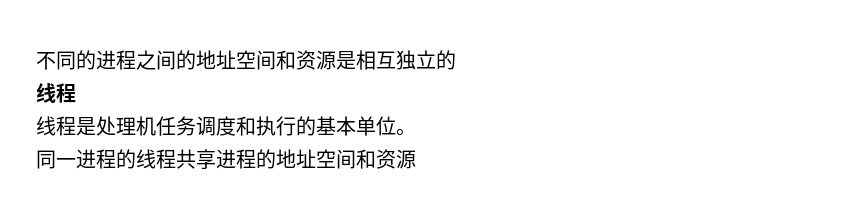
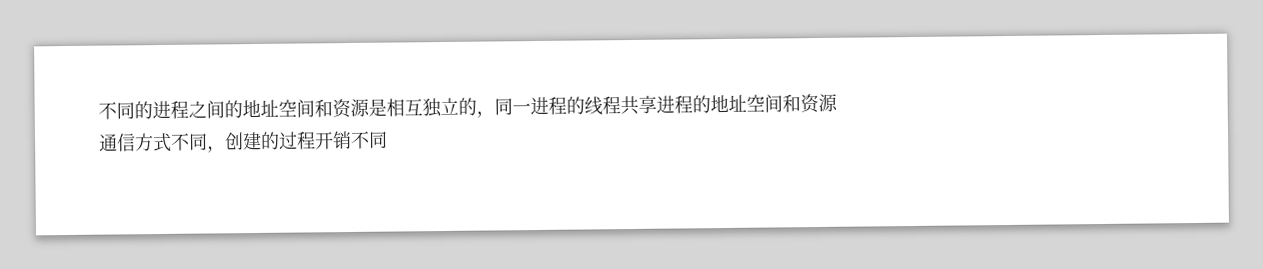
[36,83,76,103] [36,116,416,136] // 线程 // 线程是处理机任务调度和执行的基本单位。 // -> [476,110,495,118] ，
(416, 159) none -> [98,130,388,153] // 通信方式不同，创建的过程开销不同

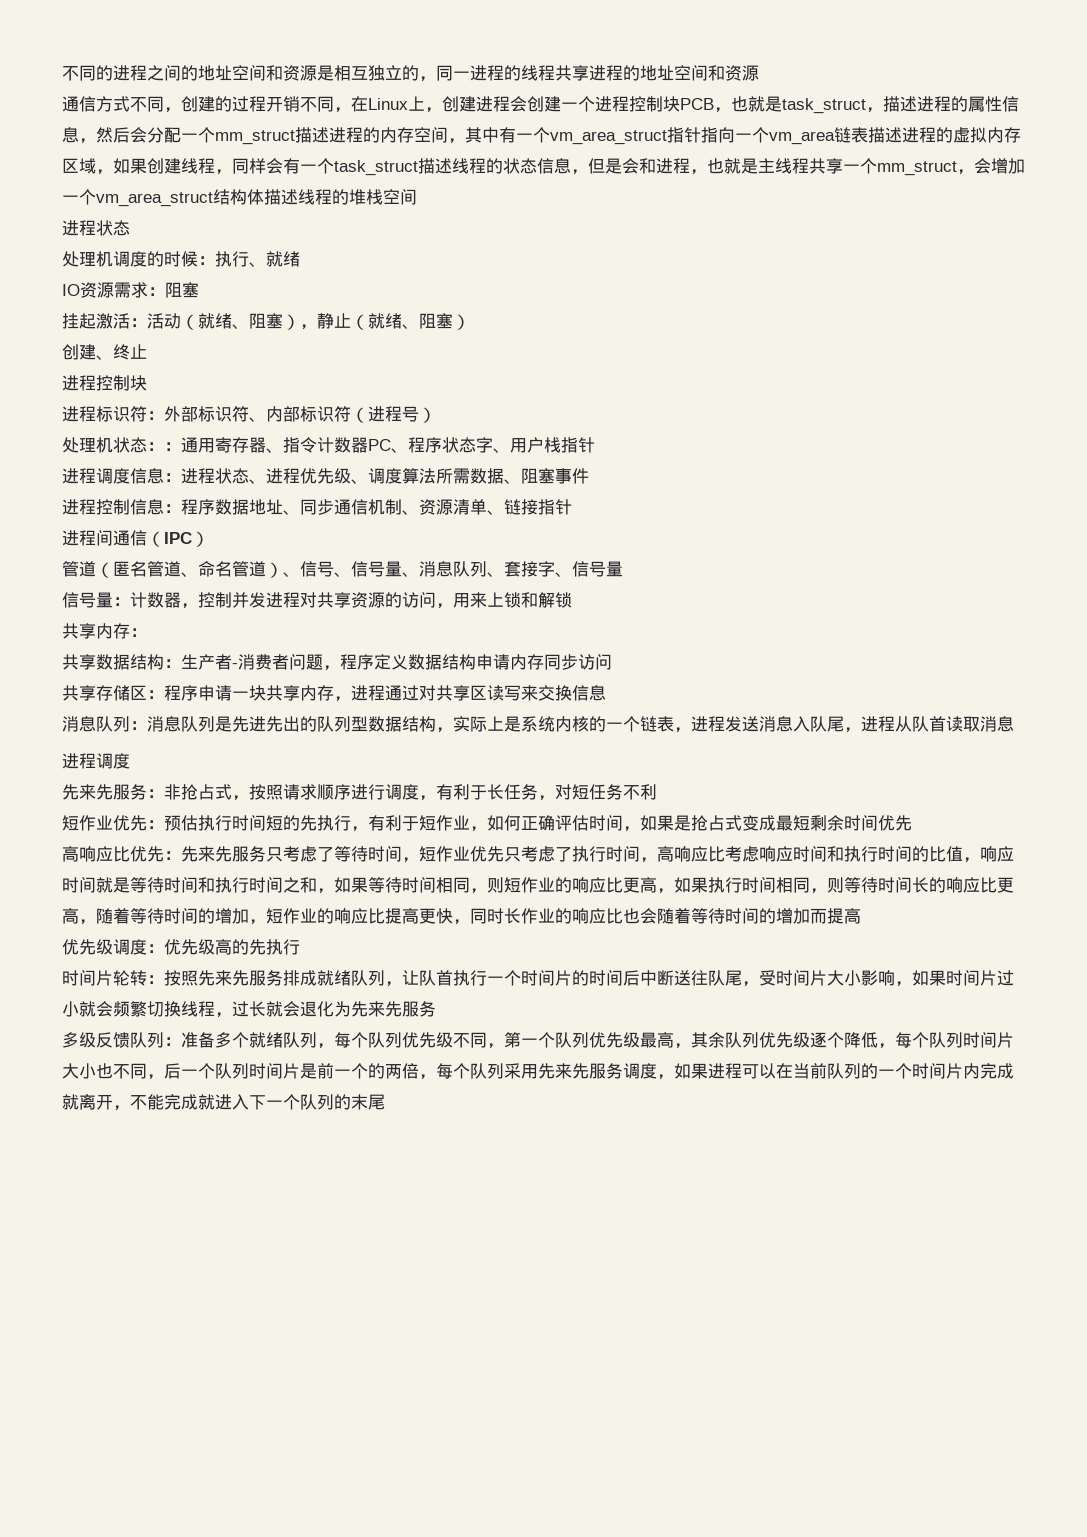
(388, 140) none -> [334,96,1019,114] [62,127,1021,145] [62,158,1025,176] [62,189,417,207] [62,220,130,236] [62,251,300,267] [62,282,199,298] [62,313,470,330] [62,344,147,360] [62,375,147,391] [62,406,436,423] [62,437,595,453] [62,468,589,484] [62,499,572,515] [62,530,209,547] [62,561,623,578] [62,592,572,609] [62,623,147,639] [62,654,612,671] [62,685,606,702] [62,716,1014,733] [62,753,130,769] [62,784,657,801] [62,815,912,832] [62,846,1014,863] [62,877,1014,894] [62,908,861,925] [62,939,300,955] [62,970,1014,987] [62,1001,436,1018] [62,1032,1014,1049] [62,1063,1014,1080] [62,1094,385,1111] ，在Linux上，创建进程会创建一个进程控制块PCB，也就是task_struct，描述进程的属性信息，然后会分配一个mm_struct描述进程的内存空间，其中有一个vm_area_struct指针指向一个vm_area链表描述进程的虚拟内存区域，如果创建线程，同样会有一个task_struct描述线程的状态信息，但是会和进程，也就是主线程共享一个mm_struct，会增加一个vm_area_struct结构体描述线程的堆栈空间 // 进程状态 // 处理机调度的时候：执行、就绪 // IO资源需求：阻塞 // 挂起激活：活动（就绪、阻塞），静止（就绪、阻塞） // 创建、终止 // 进程控制块 // 进程标识符：外部标识符、内部标识符（进程号） // 处理机状态：：通用寄存器、指令计数器PC、程序状态字、用户栈指针 // 进程调度信息：进程状态、进程优先级、调度算法所需数据、阻塞事件 // 进程控制信息：程序数据地址、同步通信机制、资源清单、链接指针 // 进程间通信（IPC） // 管道（匿名管道、命名管道）、信号、信号量、消息队列、套接字、信号量 // 信号量：计数器，控制并发进程对共享资源的访问，用来上锁和解锁 // 共享内存： // 共享数据结构：生产者-消费者问题，程序定义数据结构申请内存同步访问 // 共享存储区：程序申请一块共享内存，进程通过对共享区读写来交换信息 // 消息队列：消息队列是先进先出的队列型数据结构，实际上是系统内核的一个链表，进程发送消息入队尾，进程从队首读取消息 // 进程调度 // 先来先服务：非抢占式，按照请求顺序进行调度，有利于长任务，对短任务不利 // 短作业优先：预估执行时间短的先执行，有利于短作业，如何正确评估时间，如果是抢占式变成最短剩余时间优先 // 高响应比优先：先来先服务只考虑了等待时间，短作业优先只考虑了执行时间，高响应比考虑响应时间和执行时间的比值，响应时间就是等待时间和执行时间之和，如果等待时间相同，则短作业的响应比更高，如果执行时间相同，则等待时间长的响应比更高，随着等待时间的增加，短作业的响应比提高更快，同时长作业的响应比也会随着等待时间的增加而提高 // 优先级调度：优先级高的先执行 // 时间片轮转：按照先来先服务排成就绪队列，让队首执行一个时间片的时间后中断送往队尾，受时间片大小影响，如果时间片过小就会频繁切换线程，过长就会退化为先来先服务 // 多级反馈队列：准备多个就绪队列，每个队列优先级不同，第一个队列优先级最高，其余队列优先级逐个降低，每个队列时间片大小也不同，后一个队列时间片是前一个的两倍，每个队列采用先来先服务调度，如果进程可以在当前队列的一个时间片内完成就离开，不能完成就进入下一个队列的末尾

